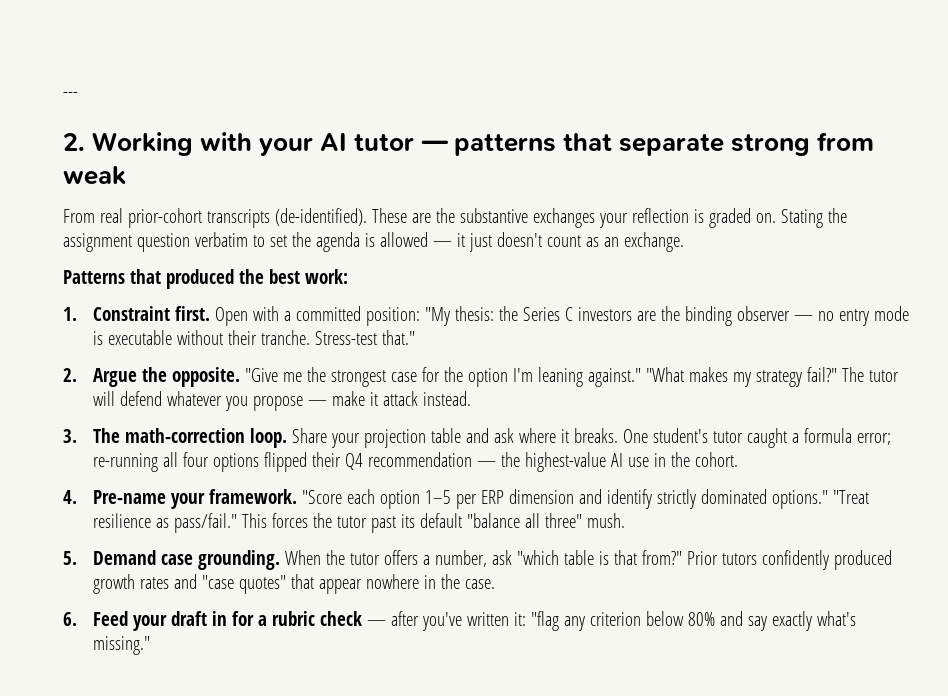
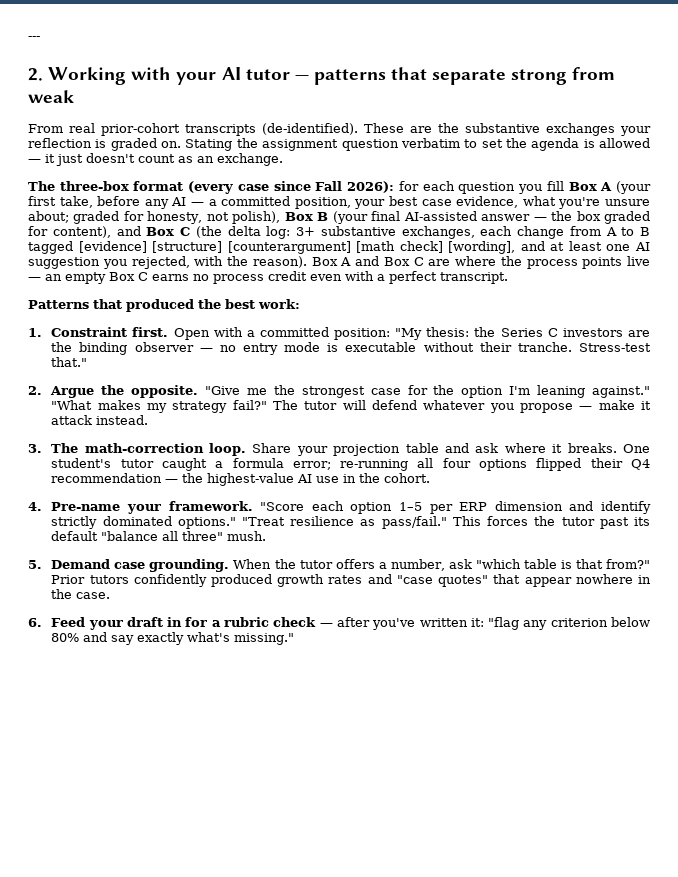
(684, 242) none -> [28,181,652,194] [28,196,651,209] [28,211,651,224] [28,226,650,239] [28,241,650,254] [28,256,650,269] [28,271,508,284] // The three-box format (every case since Fall 2026): for each question you fill Box A (your first take, before any AI — a committed position, your best case evidence, what you're unsure about; graded for honesty, not polish), Box B (your final AI-assisted answer — the box graded for content), and Box C (the delta log: 3+ substantive exchanges, each change from A to B tagged [evidence] [structure] [counterargument] [math check] [wording], and at least one AI suggestion you rejected, with the reason). Box A and Box C are where the process points live — an empty Box C earns no process credit even with a perfect transcript.

